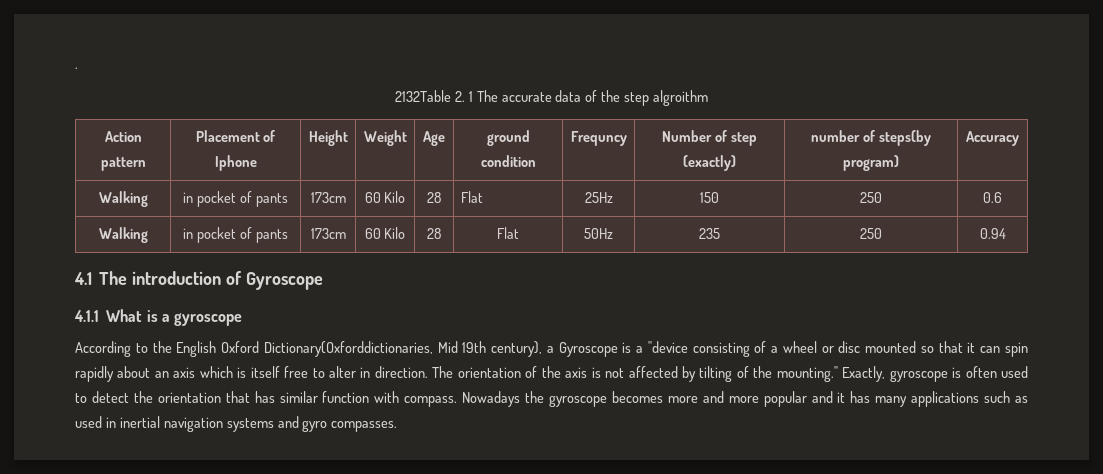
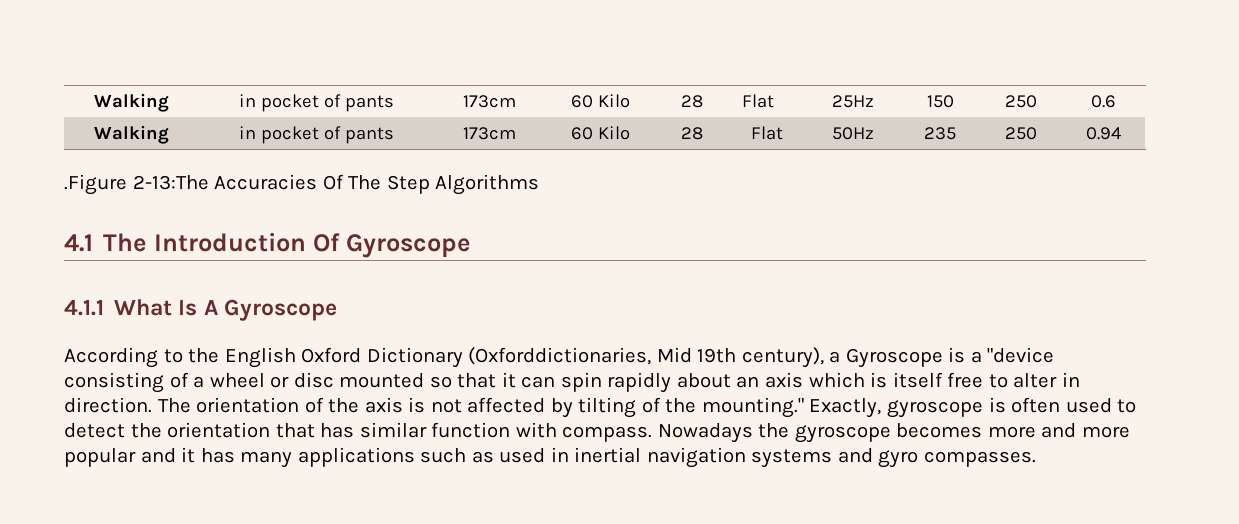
[75,67,78,69] [394,90,709,106] [104,131,142,142] [100,157,146,171] [195,130,276,142] [214,155,257,171] [308,130,348,146] [363,130,407,146] [423,131,445,146] [486,130,530,146] [480,155,536,167] [570,131,627,146] [662,130,757,146] [683,155,736,171] [811,130,931,146] [843,155,899,171] [966,131,1019,146] . // 2132Table 2. 1 The accurate data of the step algroithm // Action pattern | Placement of Iphone | Height | Weight | Age | ground condition | Frequncy | Number of step (exactly) | number of steps(by program) | Accuracy // -> (93, 102) none
(1006, 233) none -> [64,174,540,195] // .Figure 2-13:The Accuracies Of The Step Algorithms
[132,271,242,285] introduction of -> [154,232,341,252] Introduction Of
[146,310,243,326] is a gyroscope -> [178,299,337,321] Is A Gyroscope
[263,341,433,357] Dictionary(Oxforddictionaries, -> [366,347,652,368] Dictionary (Oxforddictionaries,

